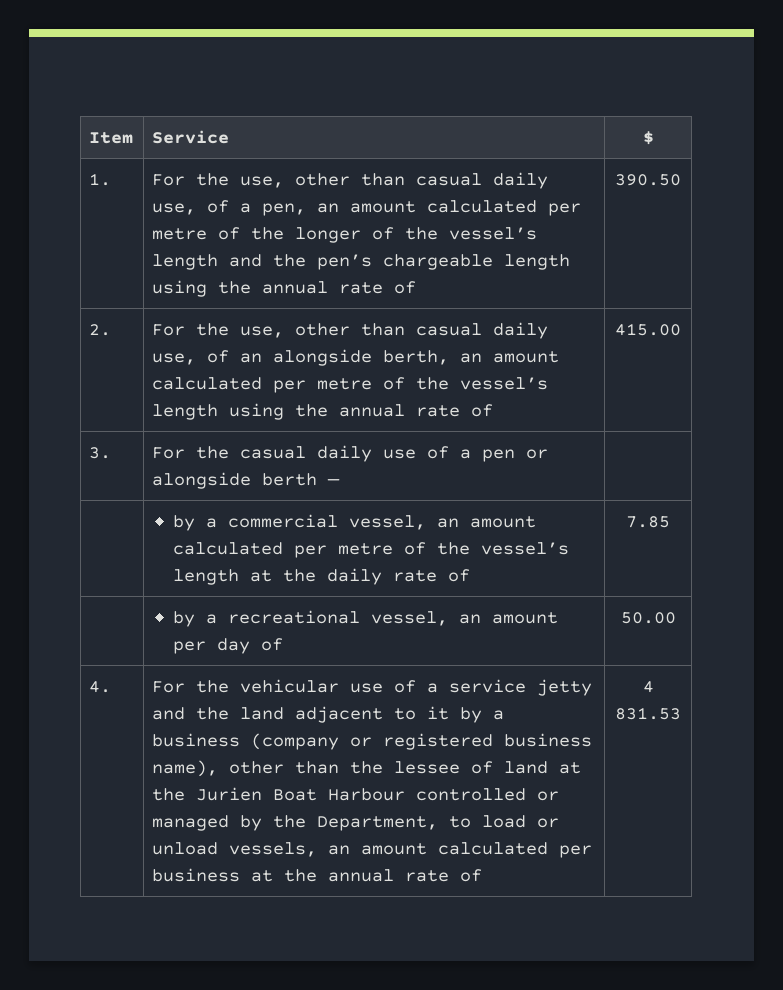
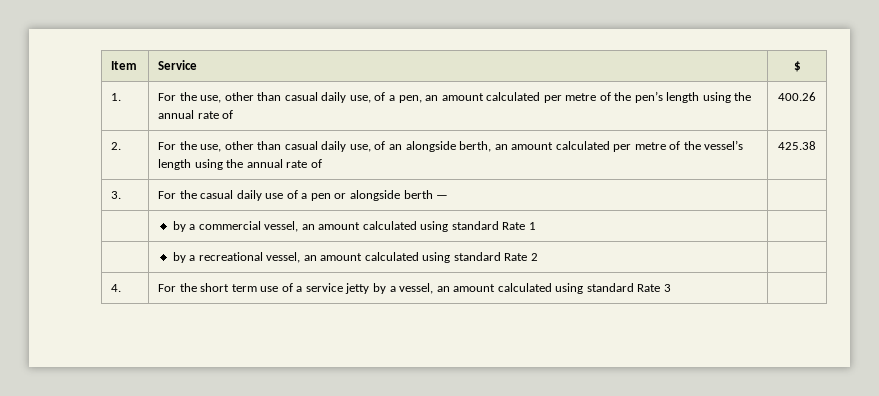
[295,227,538,243] [152,254,571,270] [152,280,417,297] [615,174,681,186] longer of the vessel’s length and the pen’s chargeable length using the annual rate of | 390.50 -> [634,91,752,103] [158,110,234,119] [778,92,816,101] pen’s length using the annual rate of | 400.26
[615,323,681,336] 415.00 -> [778,141,816,150] 425.38
[293,542,569,558] [172,568,470,585] [626,516,670,528] per metre of the vessel’s length at the daily rate of | 7.85 -> [420,221,536,232] using standard Rate 1 |
[172,638,283,654] [620,612,676,624] per day of | 50.00 -> [364,252,538,263] calculated using standard Rate 2 |
[240,679,340,693] vehicular -> [200,283,257,292] short term
[152,706,505,723] [152,733,593,750] [152,760,582,777] [152,787,560,801] [152,815,560,831] [152,842,593,858] [152,868,483,882] [642,681,654,693] [615,707,681,720] and the land adjacent to it by a business (company or registered business name), other than the lessee of land at the Jurien Boat Harbour controlled or managed by the Department, to load or unload vessels, an amount calculated per business at the annual rate of | 4 831.53 -> [372,283,671,294] by a vessel, an amount calculated using standard Rate 3 |

